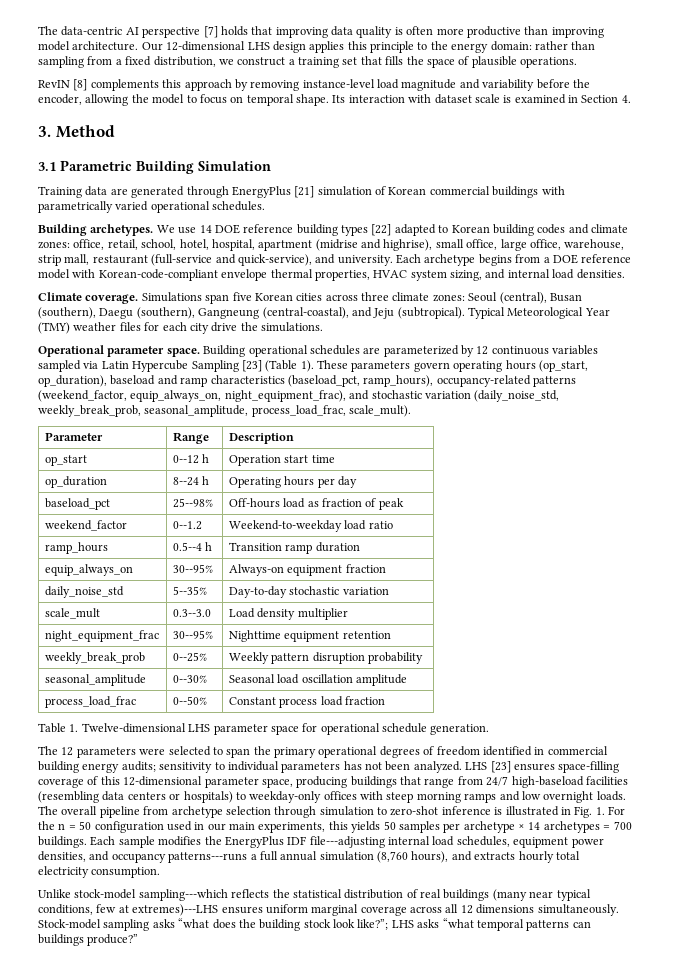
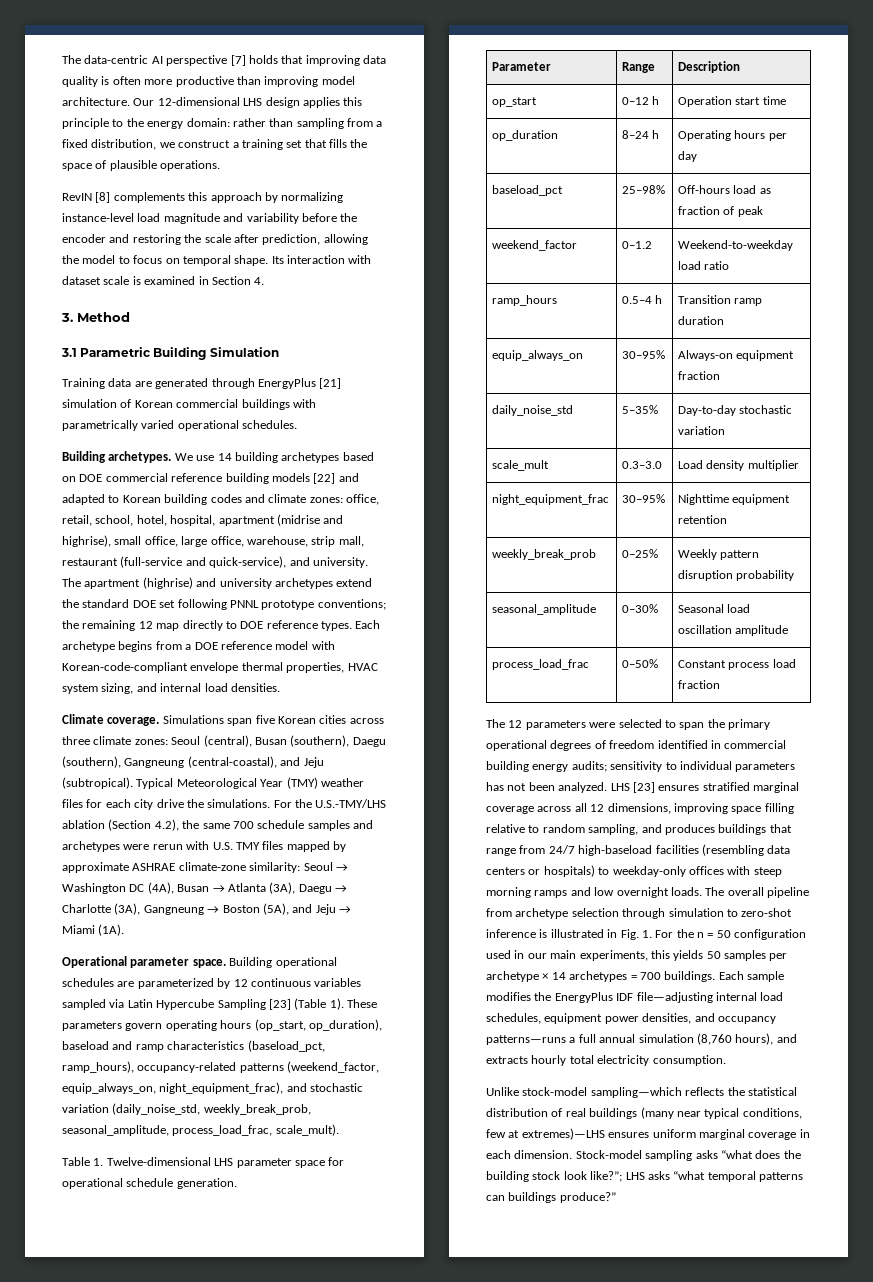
[250,80,300,91] removing -> [281,192,344,203] normalizing
[38,94,82,105] encoder, -> [62,234,321,245] encoder and restoring the scale after prediction,
[214,224,392,236] DOE reference building types [22] -> [234,452,374,463] [62,473,359,484] building archetypes based on DOE commercial reference building models [22] and
(393, 260) none -> [62,577,373,589] [62,599,386,610] [62,620,352,631] The apartment (highrise) and university archetypes extend the standard DOE set following PNNL prototype conventions; the remaining 12 map directly to DOE reference types.
(323, 327) none -> [273,799,387,808] [62,819,373,831] [62,841,346,852] [62,862,348,873] [62,882,347,894] [62,903,351,915] [62,924,125,936] For the U.S.-TMY/LHS ablation (Section 4.2), the same 700 schedule samples and archetypes were rerun with U.S. TMY files mapped by approximate ASHRAE climate-zone similarity: Seoul → Washington DC (4A), Busan → Atlanta (3A), Daegu → Charlotte (3A), Gangneung → Boston (5A), and Jeju → Miami (1A).
[44,432,103,441] [172,432,209,444] [228,433,294,444] [44,455,87,466] [172,454,210,464] [228,455,335,466] [44,476,107,488] [172,476,210,486] [228,476,358,488] [44,498,110,510] [172,498,213,508] [228,498,404,510] [44,520,127,531] [172,521,202,530] [228,520,393,532] [44,542,108,554] [172,542,213,551] [228,542,360,554] [44,564,133,576] [172,564,213,573] [228,564,386,576] [44,586,124,598] [172,586,207,595] [228,586,389,598] [44,608,100,619] [172,609,211,617] [228,608,348,620] [44,630,159,642] [172,630,213,639] [228,630,391,642] [44,652,145,664] [172,652,207,662] [228,652,424,664] [44,674,146,686] [172,675,207,683] [228,674,408,686] [44,696,136,708] [172,696,207,705] [228,696,386,708] // Parameter | Range | Description // op_start | 0--12 h | Operation start time // op_duration | 8--24 h | Operating hours per day // baseload_pct | 25--98% | Off-hours load as fraction of peak // weekend_factor | 0--1.2 | Weekend-to-weekday load ratio // ramp_hours | 0.5--4 h | Transition ramp duration // equip_always_on | 30--95% | Always-on equipment fraction // daily_noise_std | 5--35% | Day-to-day stochastic variation // scale_mult | 0.3--3.0 | Load density multiplier // night_equipment_frac | 30--95% | Nighttime equipment retention // weekly_break_prob | 0--25% | Weekly pattern disruption probability // seasonal_amplitude | 0--30% | Seasonal load oscillation amplitude // process_load_frac | 0--50% | Constant process load fraction -> (339, 1130) none
(490, 729) none -> [492,62,552,71] [622,62,656,73] [678,61,741,73] [492,97,538,107] [622,96,660,105] [678,96,786,107] [492,130,559,141] [622,130,660,139] [678,130,787,141] [678,151,698,162] [492,185,564,196] [622,185,666,194] [678,185,771,194] [678,206,763,217] [492,240,578,251] [622,241,653,249] [678,240,794,251] [678,261,730,270] [492,295,558,306] [622,295,663,304] [678,295,763,306] [678,316,725,325] [492,350,584,361] [622,350,666,359] [678,350,795,361] [678,371,721,380] [492,405,574,416] [622,405,659,414] [678,405,793,416] [678,426,726,435] [492,460,550,471] [622,461,663,469] [678,460,799,471] [492,494,610,505] [622,494,666,503] [678,494,791,505] [678,515,728,524] [492,549,597,560] [622,549,659,558] [678,549,760,560] [678,570,795,581] [492,604,597,615] [622,604,659,613] [678,604,751,613] [678,625,789,636] [492,659,590,670] [622,659,659,668] [678,659,796,670] [678,680,721,689] // Parameter | Range | Description // op_start | 0–12 h | Operation start time // op_duration | 8–24 h | Operating hours per day // baseload_pct | 25–98% | Off-hours load as fraction of peak // weekend_factor | 0–1.2 | Weekend-to-weekday load ratio // ramp_hours | 0.5–4 h | Transition ramp duration // equip_always_on | 30–95% | Always-on equipment fraction // daily_noise_std | 5–35% | Day-to-day stochastic variation // scale_mult | 0.3–3.0 | Load density multiplier // night_equipment_frac | 30–95% | Nighttime equipment retention // weekly_break_prob | 0–25% | Weekly pattern disruption probability // seasonal_amplitude | 0–30% | Seasonal load oscillation amplitude // process_load_frac | 0–50% | Constant process load fraction
[558,761,620,773] [38,776,348,788] space-filling coverage of this 12-dimensional parameter space, producing -> [702,782,799,793] [486,803,794,814] [486,824,715,835] stratified marginal coverage across all 12 dimensions, improving space filling relative to random sampling, and produces
[309,836,385,848] file---adjusting -> [636,992,713,1003] file—adjusting
[168,852,248,863] patterns---runs -> [486,1035,566,1045] patterns—runs
[138,889,228,901] sampling---which -> [590,1087,682,1098] sampling—which
[132,904,219,916] extremes)---LHS -> [521,1128,605,1140] extremes)—LHS
[410,904,619,916] across all 12 dimensions simultaneously. -> [799,1129,810,1138] [486,1150,573,1159] in each dimension.

